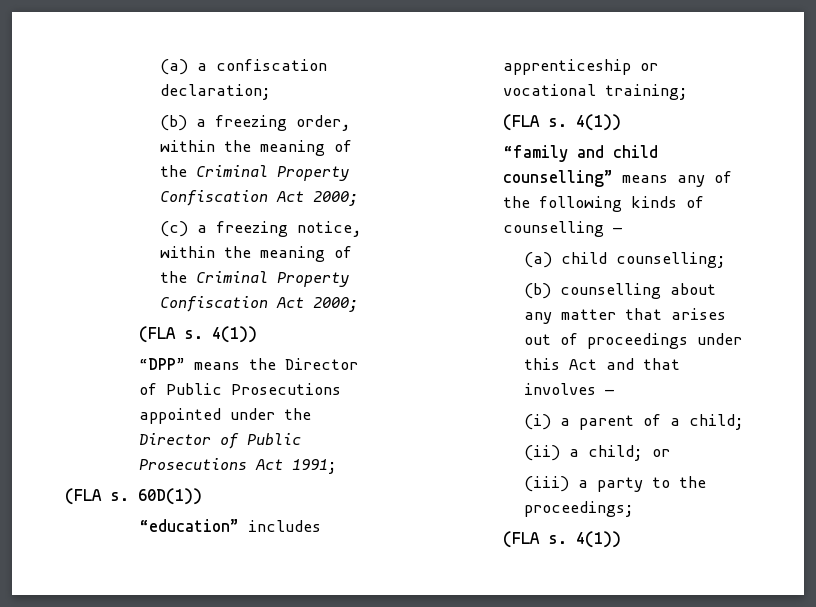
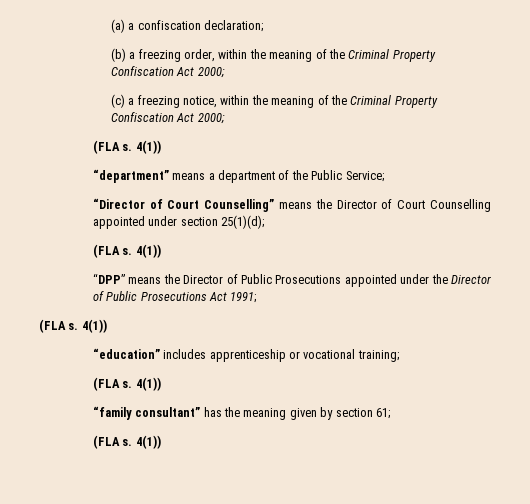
(257, 334) none -> [92,169,384,183] [92,198,492,212] [92,215,265,229] [92,244,161,258] // “department” means a department of the Public Service; // “Director of Court Counselling” means the Director of Court Counselling appointed under section 25(1)(d); // (FLA s. 4(1))
[138,488,202,505] 60D(1)) -> [81,319,107,333] 4(1))
[576,145,658,158] [502,170,732,187] [502,196,704,212] [502,221,622,237] [523,252,726,268] [523,283,716,299] [523,308,726,324] [523,333,742,349] [523,358,680,370] [523,383,614,395] [523,414,744,430] [523,445,670,461] [523,476,706,492] [523,501,634,517] and child counselling” means any of the following kinds of counselling — // (a) child counselling; // (b) counselling about any matter that arises out of proceedings under this Act and that involves — // (i) a parent of a child; // (ii) a child; or // (iii) a party to the proceedings; -> [135,407,390,420] consultant” has the meaning given by section 61;

